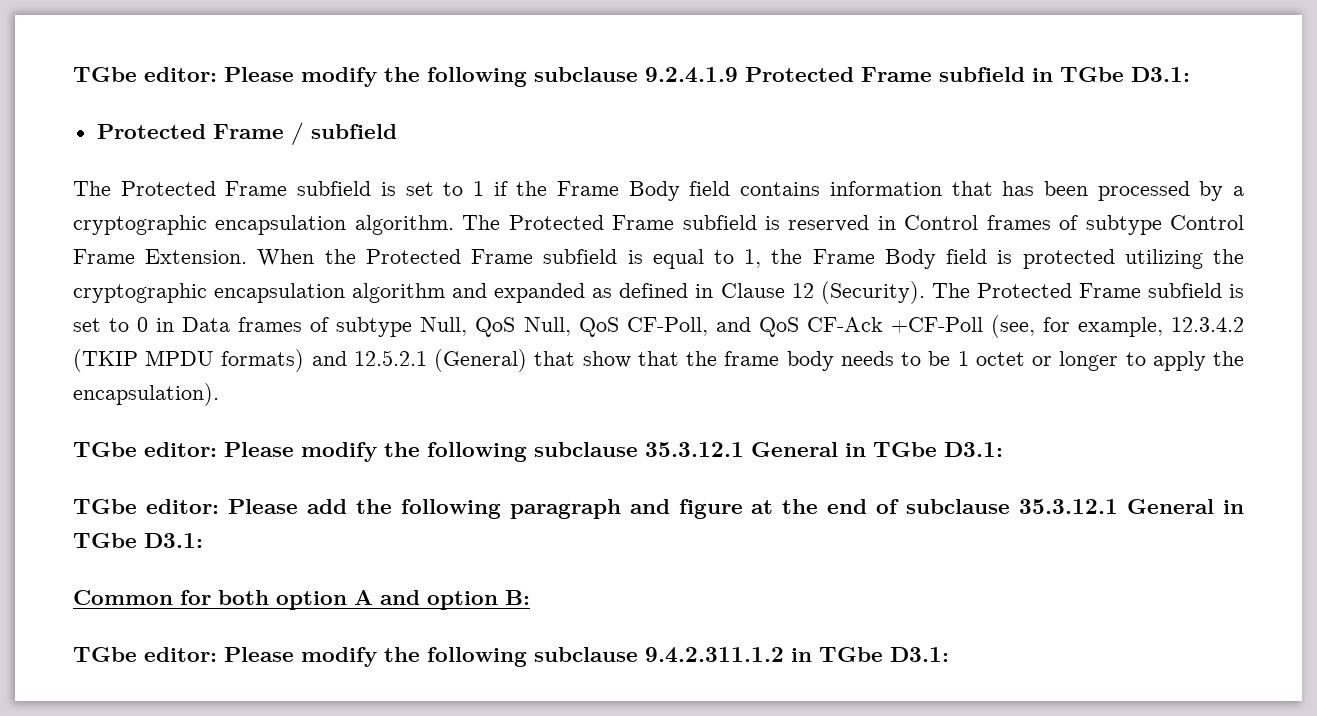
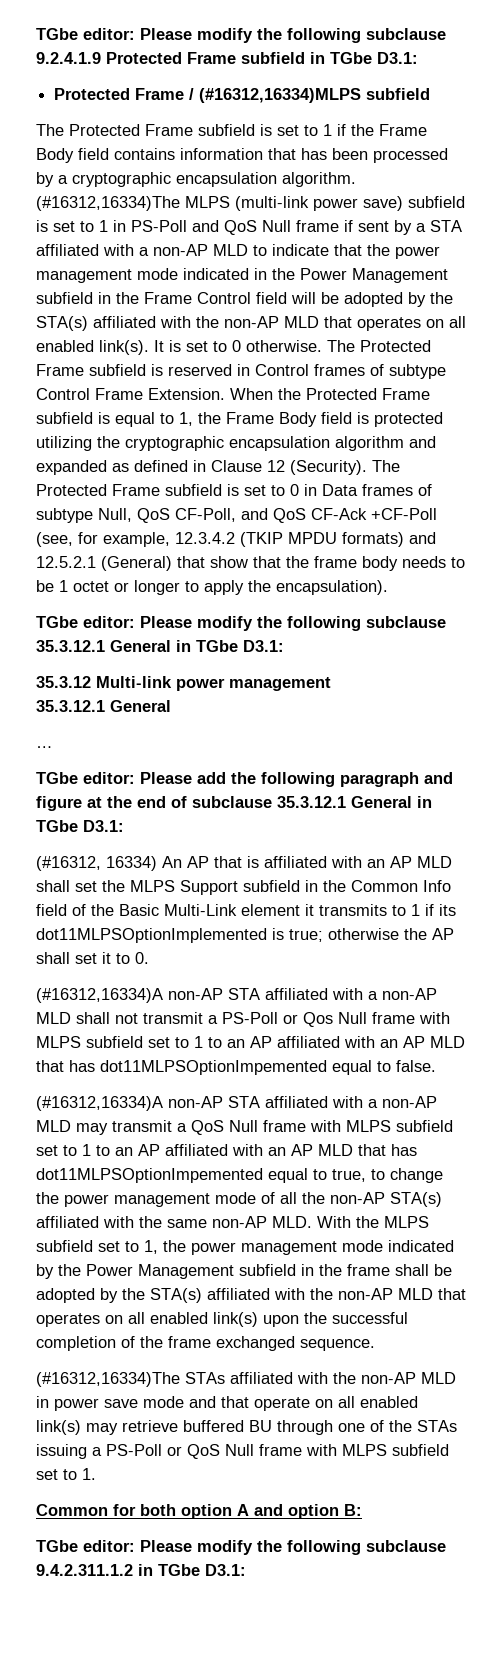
(304, 133) none -> [199,88,362,103] (#16312,16334)MLPS
(454, 225) none -> [36,196,465,211] [36,220,462,235] [36,244,440,259] [36,268,448,283] [36,292,453,307] [36,316,466,331] [36,340,322,355] (#16312,16334)The MLPS (multi-link power save) subfield is set to 1 in PS-Poll and QoS Null frame if sent by a STA affiliated with a non-AP MLD to indicate that the power management mode indicated in the Power Management subfield in the Frame Control field will be adopted by the STA(s) affiliated with the non-AP MLD that operates on all enabled link(s). It is set to 0 otherwise.
[523,317,619,337] Null, QoS -> (170, 515) none
(1003, 449) none -> [36,676,331,691] [36,700,171,712] [36,746,53,748] // 35.3.12 Multi-link power management // 35.3.12.1 General // …
(203, 540) none -> [36,856,452,871] [36,880,451,895] [36,904,456,916] [36,928,454,943] [36,952,149,964] [36,988,437,1003] [36,1012,450,1027] [36,1036,465,1048] [36,1060,436,1075] [36,1096,437,1111] [36,1120,453,1135] [36,1144,417,1156] [36,1168,443,1183] [36,1192,442,1207] [36,1216,429,1228] [36,1240,454,1255] [36,1264,452,1279] [36,1288,466,1303] [36,1312,408,1327] [36,1336,375,1351] [36,1372,456,1387] [36,1396,418,1411] [36,1420,457,1435] [36,1444,449,1459] [36,1468,96,1480] // (#16312, 16334) An AP that is affiliated with an AP MLD shall set the MLPS Support subfield in the Common Info field of the Basic Multi-Link element it transmits to 1 if its dot11MLPSOptionImplemented is true; otherwise the AP shall set it to 0. // (#16312,16334)A non-AP STA affiliated with a non-AP MLD shall not transmit a PS-Poll or Qos Null frame with MLPS subfield set to 1 to an AP affiliated with an AP MLD that has dot11MLPSOptionImpemented equal to false. // (#16312,16334)A non-AP STA affiliated with a non-AP MLD may transmit a QoS Null frame with MLPS subfield set to 1 to an AP affiliated with an AP MLD that has dot11MLPSOptionImpemented equal to true, to change the power management mode of all the non-AP STA(s) affiliated with the same non-AP MLD. With the MLPS subfield set to 1, the power management mode indicated by the Power Management subfield in the frame shall be adopted by the STA(s) affiliated with the non-AP MLD that operates on all enabled link(s) upon the successful completion of the frame exchanged sequence. // (#16312,16334)The STAs affiliated with the non-AP MLD in power save mode and that operate on all enabled link(s) may retrieve buffered BU through one of the STAs issuing a PS-Poll or QoS Null frame with MLPS subfield set to 1.

